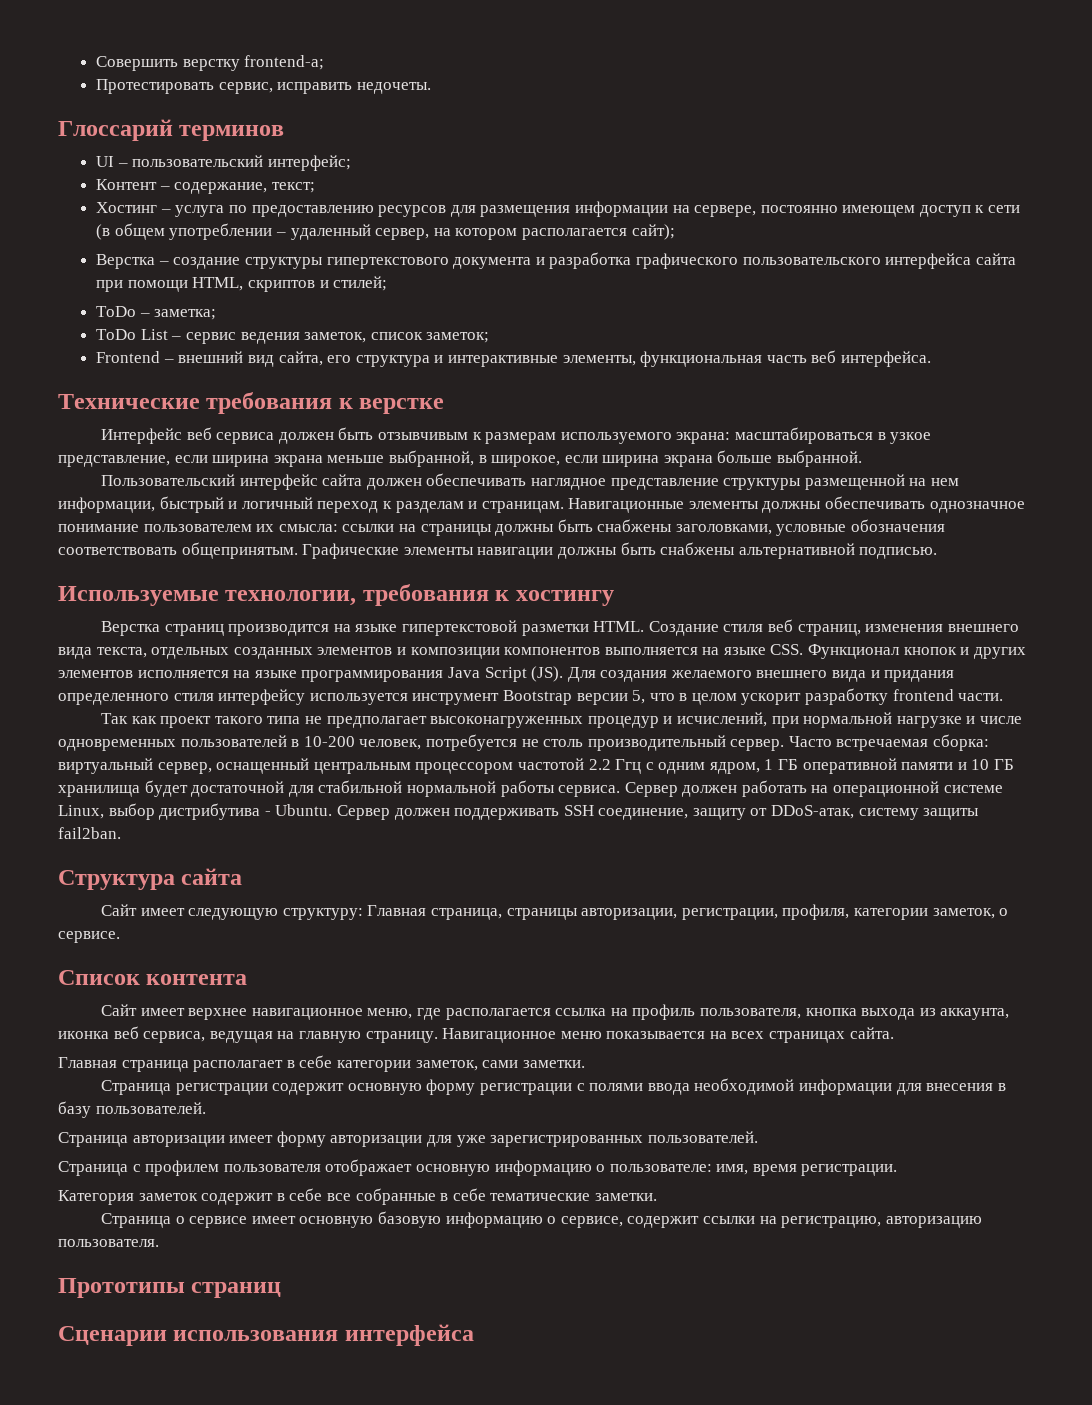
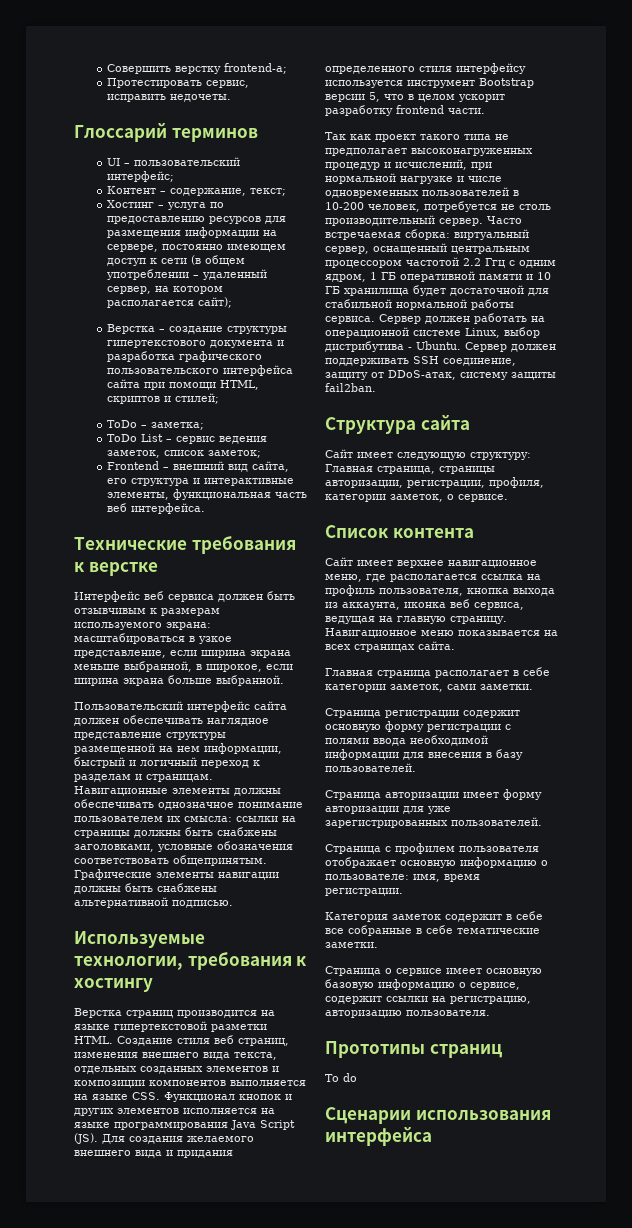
(282, 1290) none -> [325,1073,357,1082] // To do

